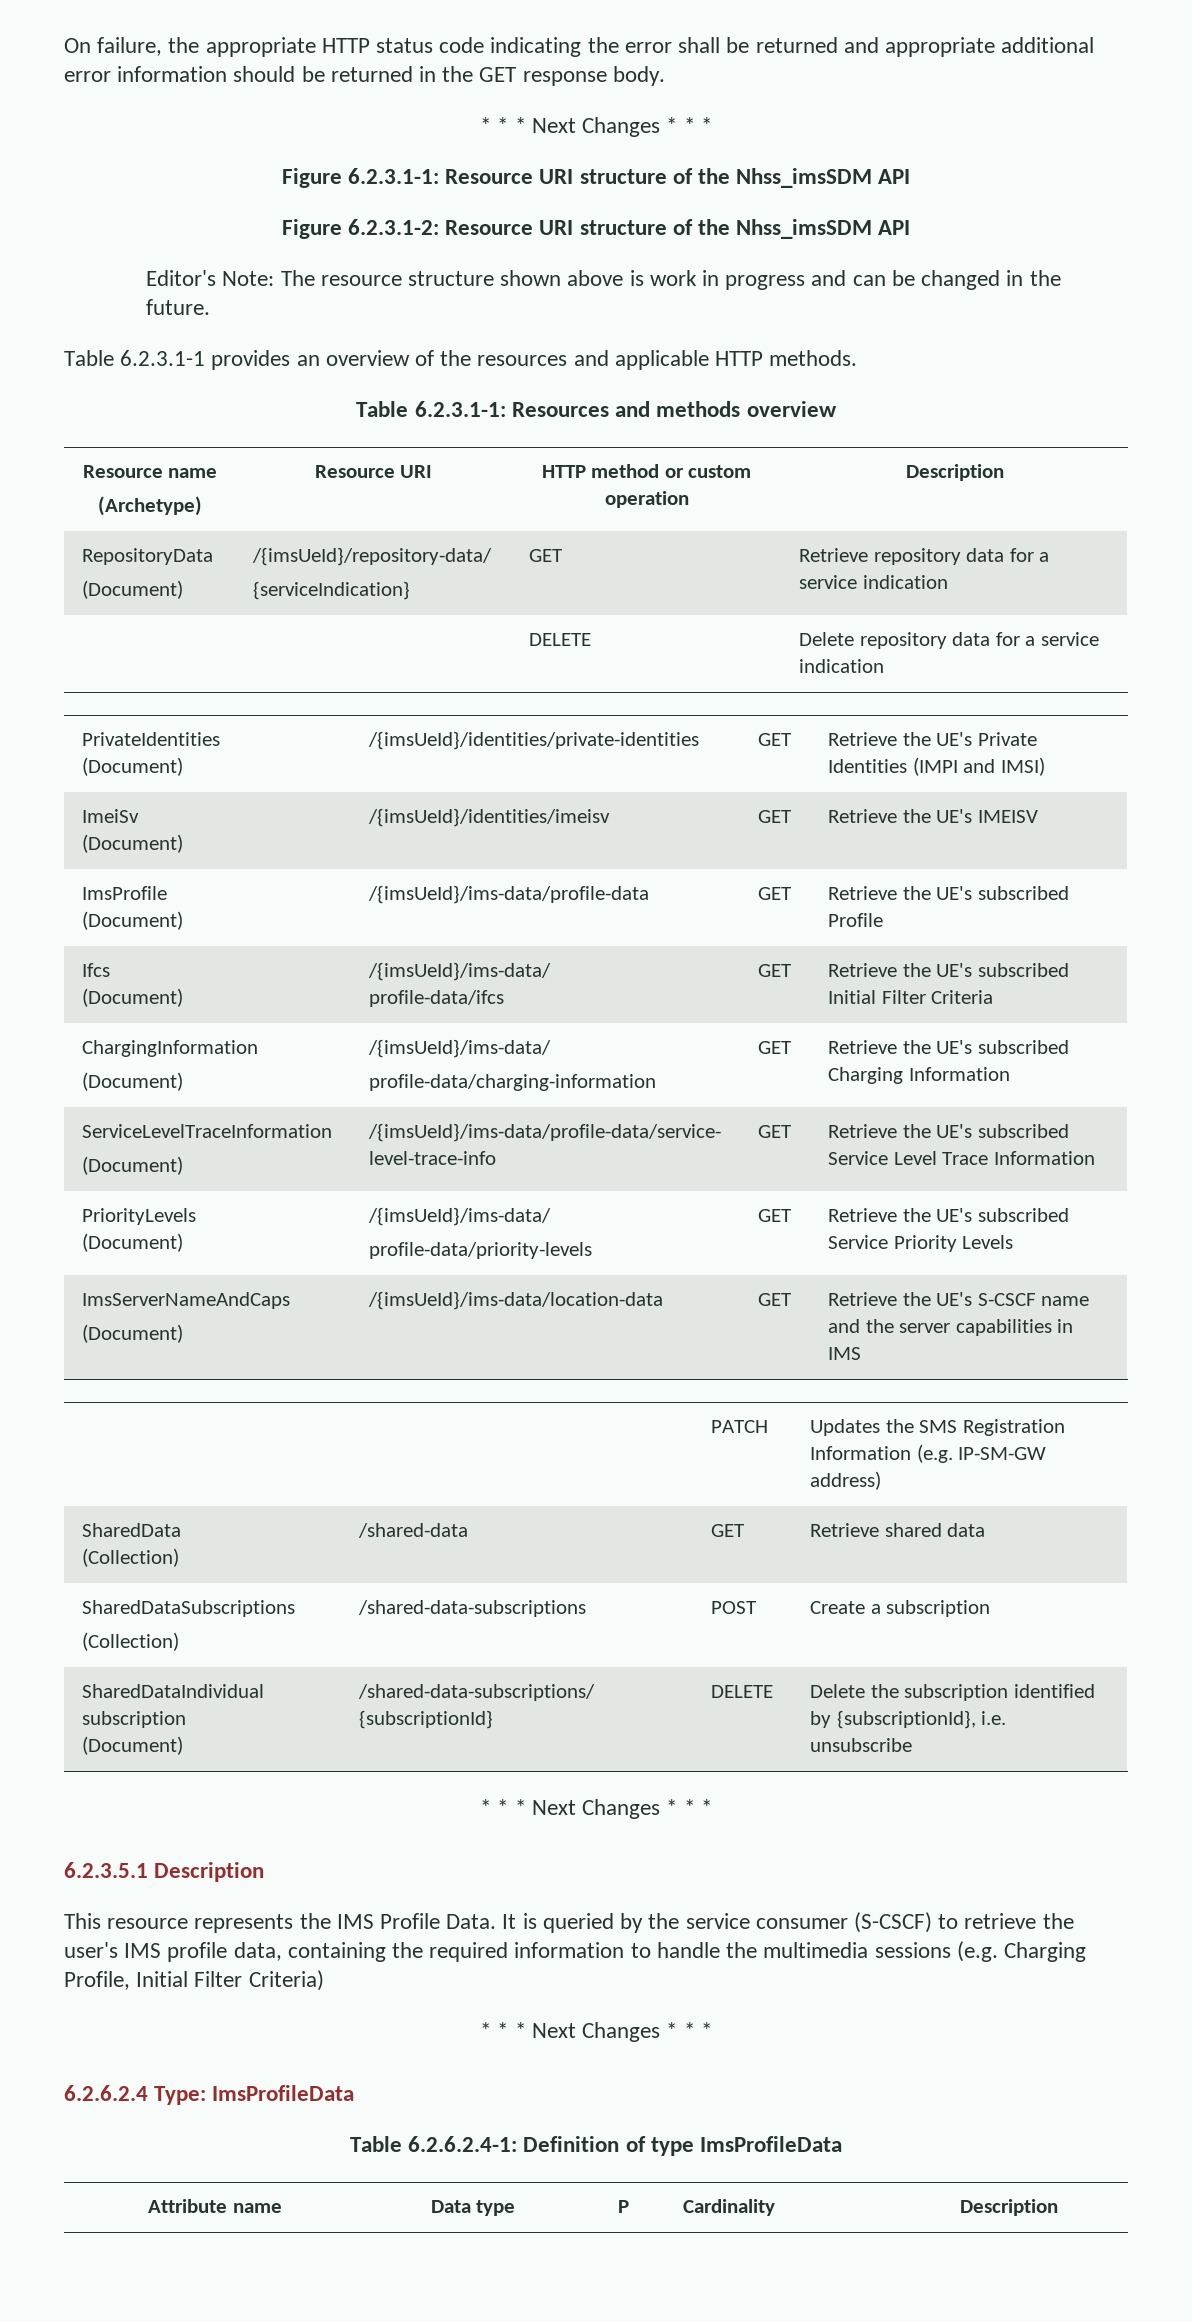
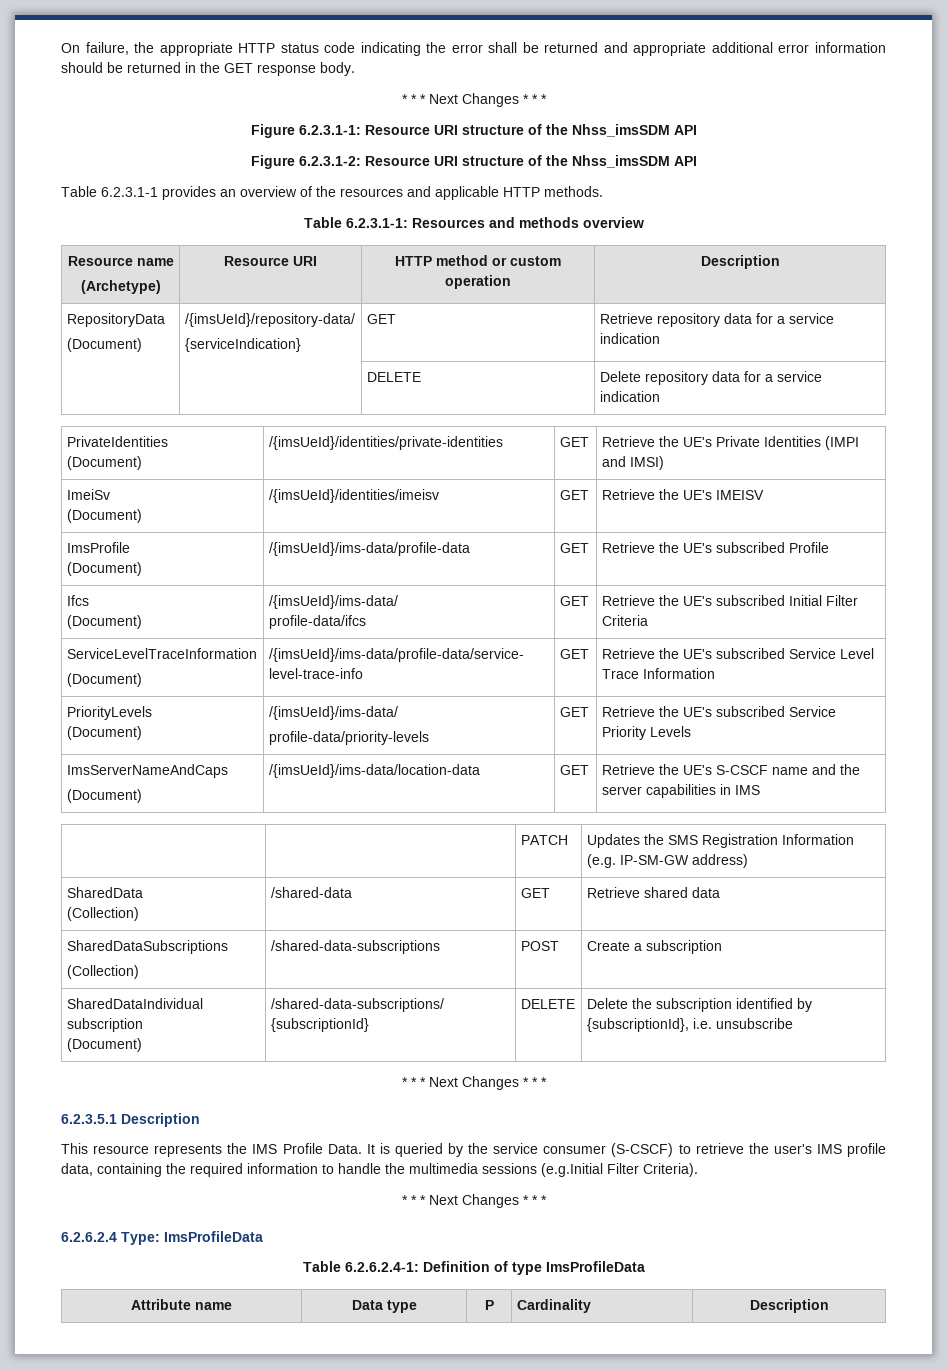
[146,270,1061,290] [146,299,211,315] // Editor's Note: The resource structure shown above is work in progress and can be changed in the future. -> (697, 161) none
[82,1040,259,1057] [82,1072,184,1091] [368,1039,552,1058] [369,1074,657,1091] [758,1041,792,1054] [828,1040,1069,1054] [828,1067,1010,1084] // ChargingInformation // (Document) | /{imsUeId}/ims-data/ // profile-data/charging-information | GET | Retrieve the UE's subscribed Charging Information -> (648, 620) none
[956,1941,1086,1962] [64,1970,324,1991] (e.g. Charging Profile, Initial Filter Criteria) -> [541,1163,698,1177] (e.g.Initial Filter Criteria).

